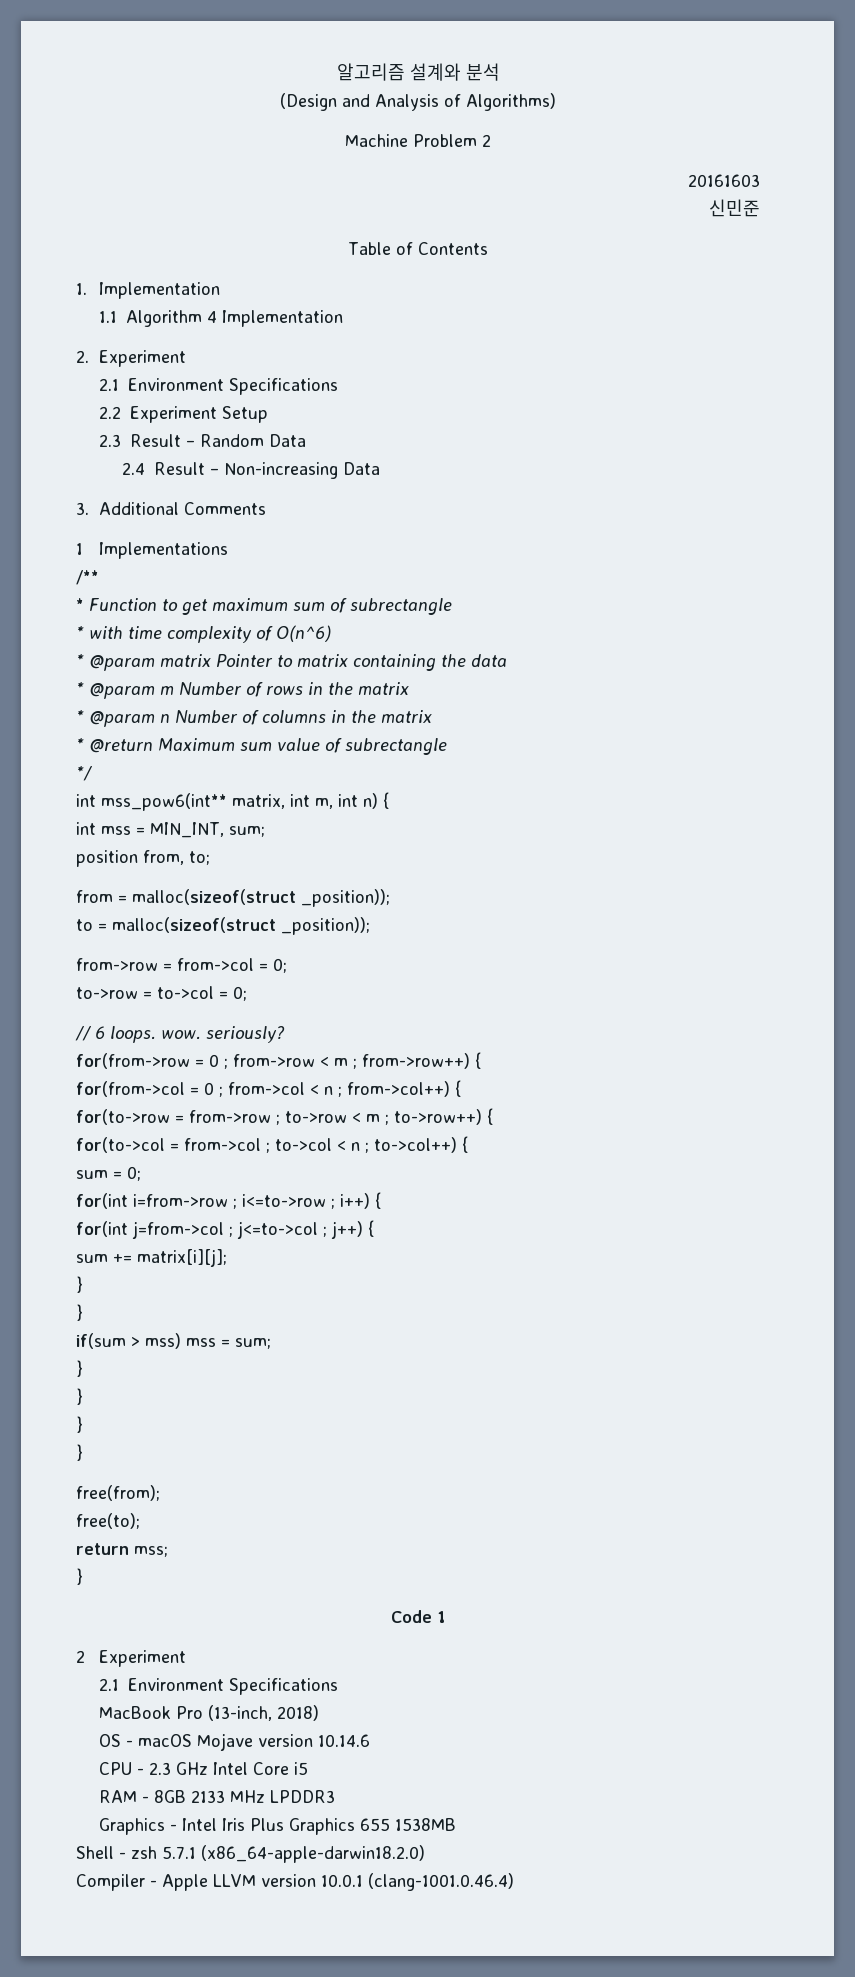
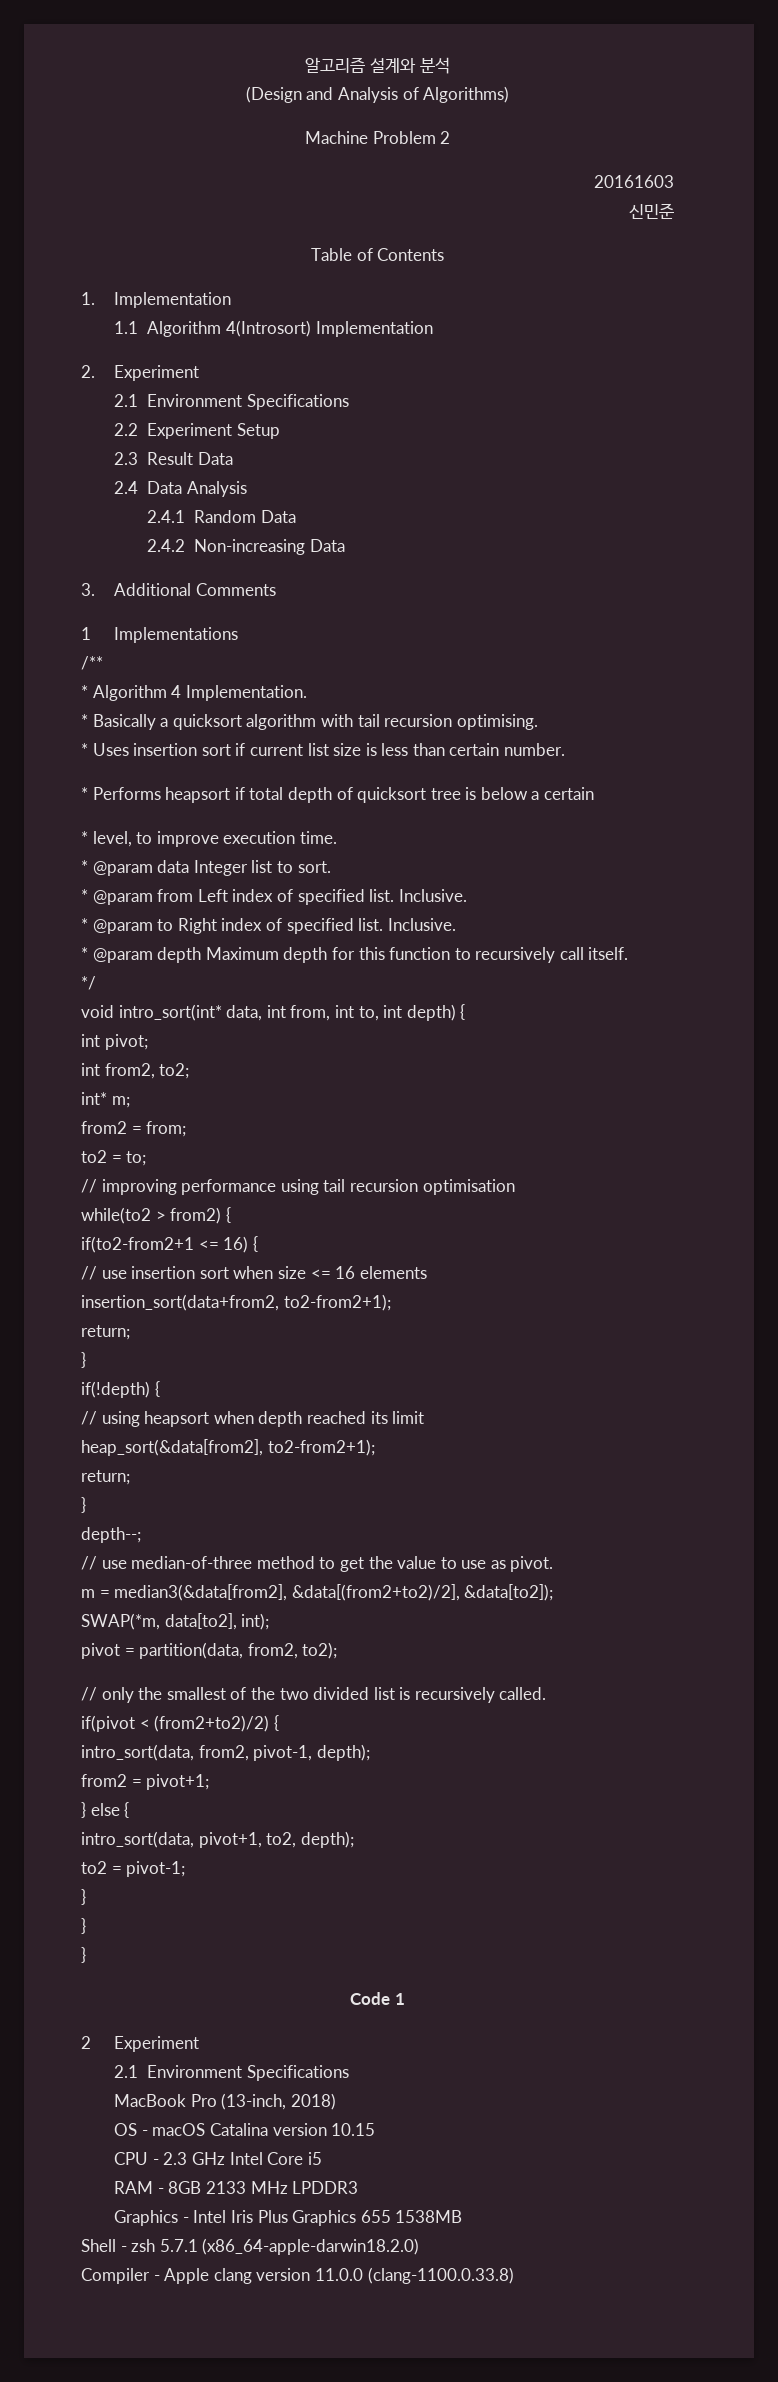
[207,311,218,323] 4 -> [226,320,312,337] 4(Introsort)
[186,440,196,447] – -> [198,452,234,465] [114,481,248,497] [147,510,186,523] Data // 2.4 Data Analysis // 2.4.1
[122,462,220,475] 2.4 Result – -> [147,539,186,552] 2.4.2
[89,598,452,615] [76,625,331,643] [76,654,507,671] [76,682,409,699] [76,710,432,727] [76,738,447,755] [76,766,93,781] [76,792,389,811] [76,822,265,838] [76,850,210,867] [76,889,390,907] [76,917,370,935] [76,958,287,973] [76,986,247,1001] [75,1026,285,1043] [76,1052,481,1069] [76,1080,461,1097] [76,1108,493,1125] [76,1136,468,1153] [76,1166,141,1181] [76,1192,381,1209] [76,1220,374,1239] [76,1249,227,1267] [76,1276,83,1293] [76,1304,83,1321] [76,1333,271,1349] [76,1360,83,1377] [76,1388,83,1405] [76,1416,83,1433] [76,1444,83,1461] [76,1485,160,1501] [76,1513,140,1529] [76,1543,168,1557] Function to get maximum sum of subrectangle // * with time complexity of O(n^6) // * @param matrix Pointer to matrix containing the data // * @param m Number of rows in the matrix // * @param n Number of columns in the matrix // * @return Maximum sum value of subrectangle // */ // int mss_pow6(int** matrix, int m, int n) { // int mss = MIN_INT, sum; // position from, to; // from = malloc(sizeof(struct _position)); // to = malloc(sizeof(struct _position)); // from->row = from->col = 0; // to->row = to->col = 0; // // 6 loops. wow. seriously? // for(from->row = 0 ; from->row < m ; from->row++) { // for(from->col = 0 ; from->col < n ; from->col++) { // for(to->row = from->row ; to->row < m ; to->row++) { // for(to->col = from->col ; to->col < n ; to->col++) { // sum = 0; // for(int i=from->row ; i<=to->row ; i++) { // for(int j=from->col ; j<=to->col ; j++) { // sum += matrix[i][j]; // } // } // if(sum > mss) mss = sum; // } // } // } // } // free(from); // free(to); // return mss; -> [92,685,307,701] [81,714,538,730] [81,743,566,756] [81,787,595,803] [81,831,337,847] [81,860,331,876] [81,889,467,905] [81,918,456,934] [81,947,629,963] [81,976,96,990] [81,1004,466,1021] [81,1034,148,1050] [81,1063,190,1079] [81,1092,130,1108] [81,1121,187,1137] [81,1150,147,1166] [81,1179,515,1195] [81,1207,231,1224] [81,1236,258,1253] [81,1266,427,1280] [81,1294,391,1311] [81,1325,130,1340] [81,1352,86,1368] [81,1381,160,1398] [81,1411,425,1427] [81,1439,375,1456] [81,1470,130,1485] [81,1497,86,1513] [81,1527,141,1543] [81,1556,554,1572] [81,1584,554,1601] [81,1613,270,1630] [81,1642,338,1659] [81,1687,547,1703] [81,1715,279,1732] [81,1744,370,1761] [81,1774,210,1790] [81,1802,130,1818] [81,1831,354,1848] [81,1861,186,1877] [81,1889,86,1905] [81,1918,86,1934] Algorithm 4 Implementation. // * Basically a quicksort algorithm with tail recursion optimising. // * Uses insertion sort if current list size is less than certain number. // * Performs heapsort if total depth of quicksort tree is below a certain // * level, to improve execution time. // * @param data Integer list to sort. // * @param from Left index of specified list. Inclusive. // * @param to Right index of specified list. Inclusive. // * @param depth Maximum depth for this function to recursively call itself. // */ // void intro_sort(int* data, int from, int to, int depth) { // int pivot; // int from2, to2; // int* m; // from2 = from; // to2 = to; // // improving performance using tail recursion optimisation // while(to2 > from2) { // if(to2-from2+1 <= 16) { // // use insertion sort when size <= 16 elements // insertion_sort(data+from2, to2-from2+1); // return; // } // if(!depth) { // // using heapsort when depth reached its limit // heap_sort(&data[from2], to2-from2+1); // return; // } // depth--; // // use median-of-three method to get the value to use as pivot. // m = median3(&data[from2], &data[(from2+to2)/2], &data[to2]); // SWAP(*m, data[to2], int); // pivot = partition(data, from2, to2); // // only the smallest of the two divided list is recursively called. // if(pivot < (from2+to2)/2) { // intro_sort(data, from2, pivot-1, depth); // from2 = pivot+1; // } else { // intro_sort(data, pivot+1, to2, depth); // to2 = pivot-1; // } // }
[197,1733,371,1751] Mojave version 10.14.6 -> [210,2123,376,2136] Catalina version 10.15
[213,1873,514,1891] LLVM version 10.0.1 (clang-1001.0.46.4) -> [213,2267,514,2284] clang version 11.0.0 (clang-1100.0.33.8)

